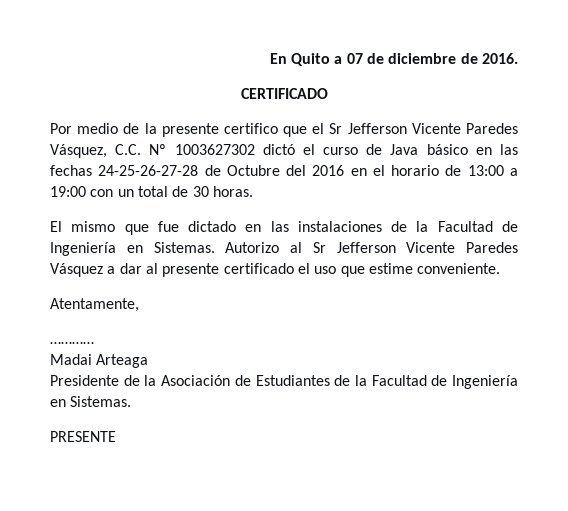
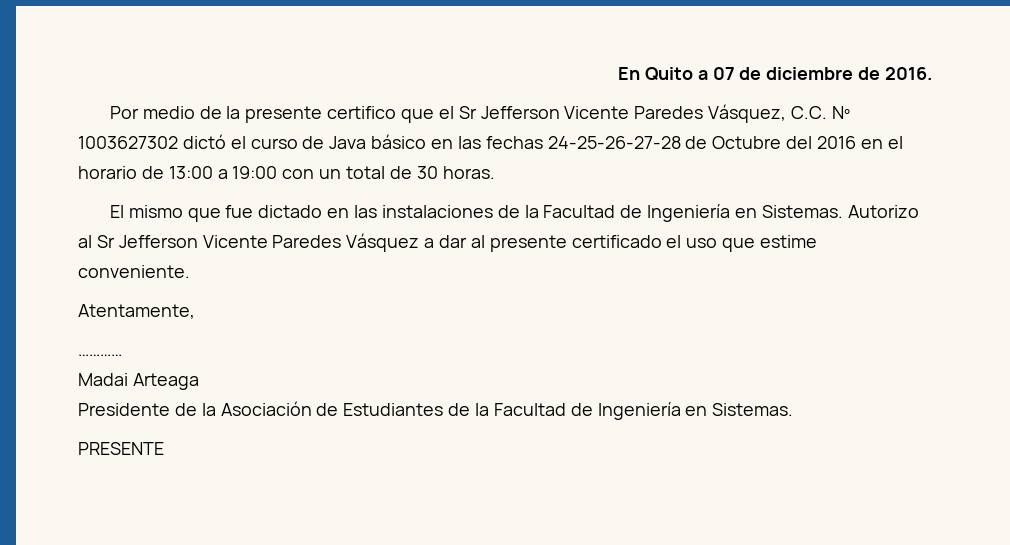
[240,88,328,99] // CERTIFICADO -> (933, 73) none

